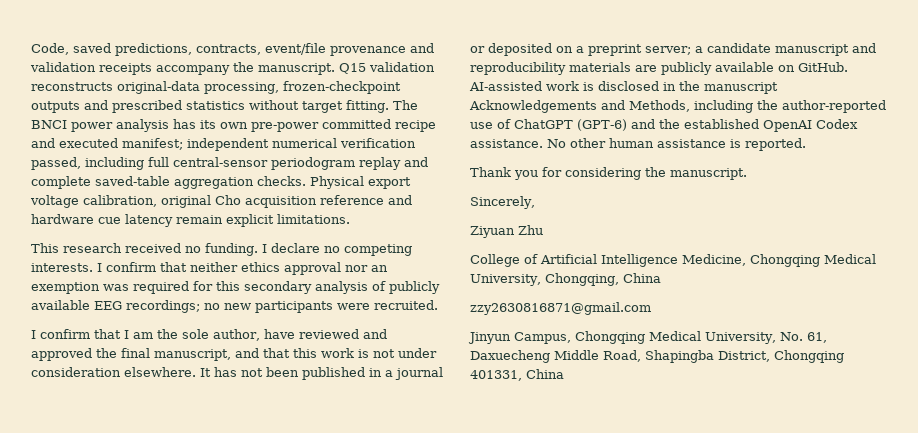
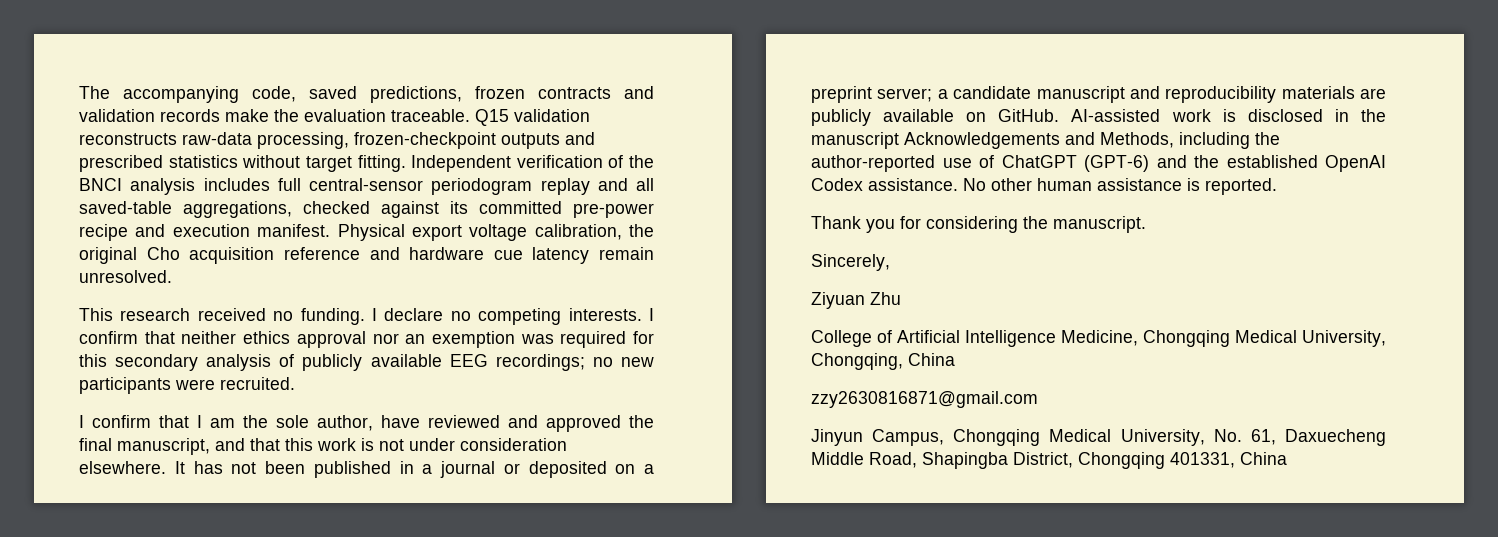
[31,43,434,56] [30,62,335,75] Code, saved predictions, contracts, event/file provenance and validation receipts accompany the manuscript. -> [79,86,654,103] [79,109,470,122] The accompanying code, saved predictions, frozen contracts and validation records make the evaluation traceable.
[117,81,200,94] original-data -> [182,132,252,145] raw-data
[393,100,418,110] [31,119,436,132] [31,138,416,151] [31,157,144,170] The BNCI power analysis has its own pre-power committed recipe and executed manifest; independent numerical verification passed, including -> [411,155,654,172] [79,178,270,195] Independent verification of the BNCI analysis includes
[31,176,306,189] complete saved-table aggregation checks. -> [636,178,654,191] [79,201,654,218] [79,224,331,241] all saved-table aggregations, checked against its committed pre-power recipe and execution manifest.
(157, 201) none -> [629,224,654,237] the
[226,214,350,227] explicit limitations. -> [79,270,172,283] unresolved.

